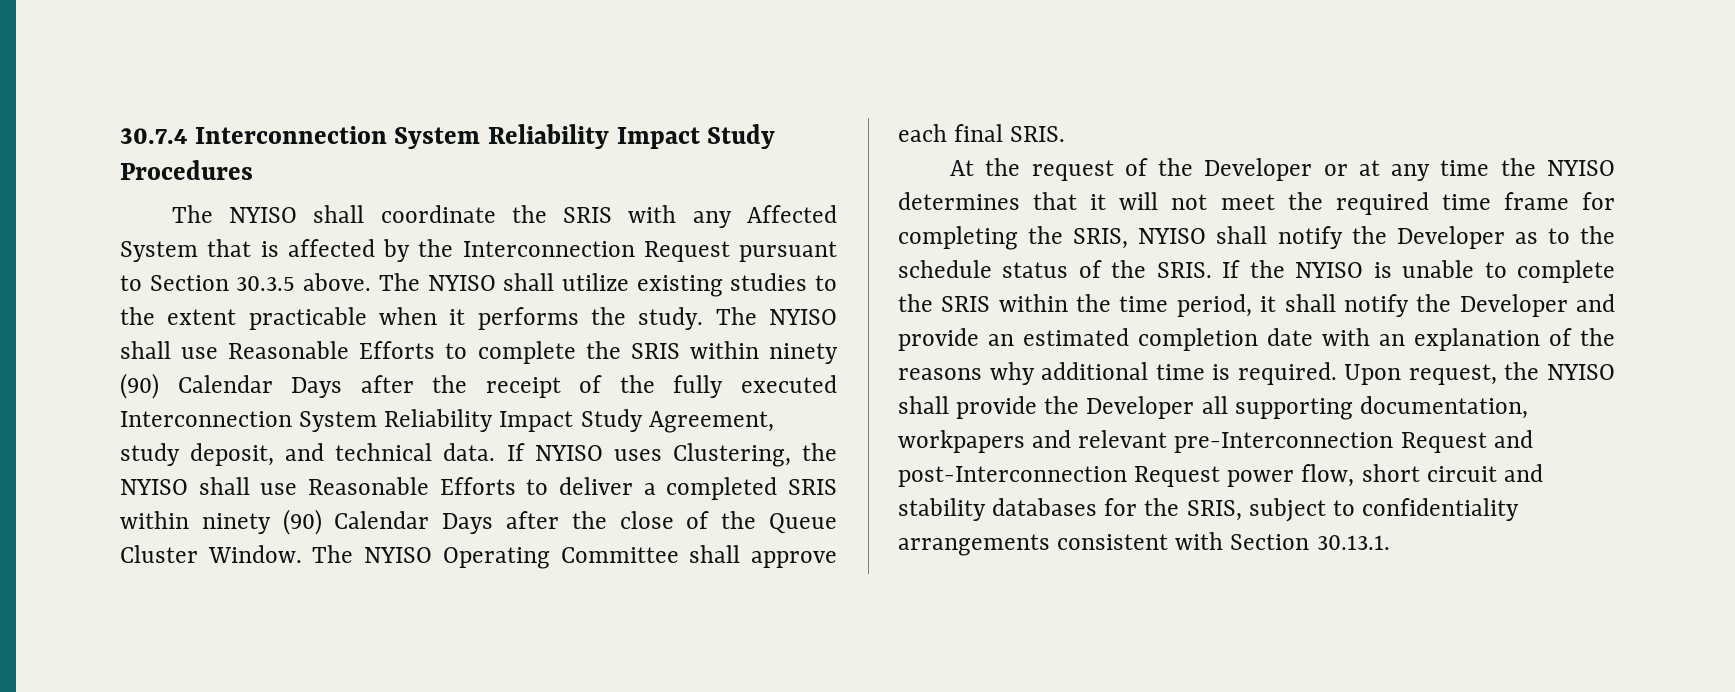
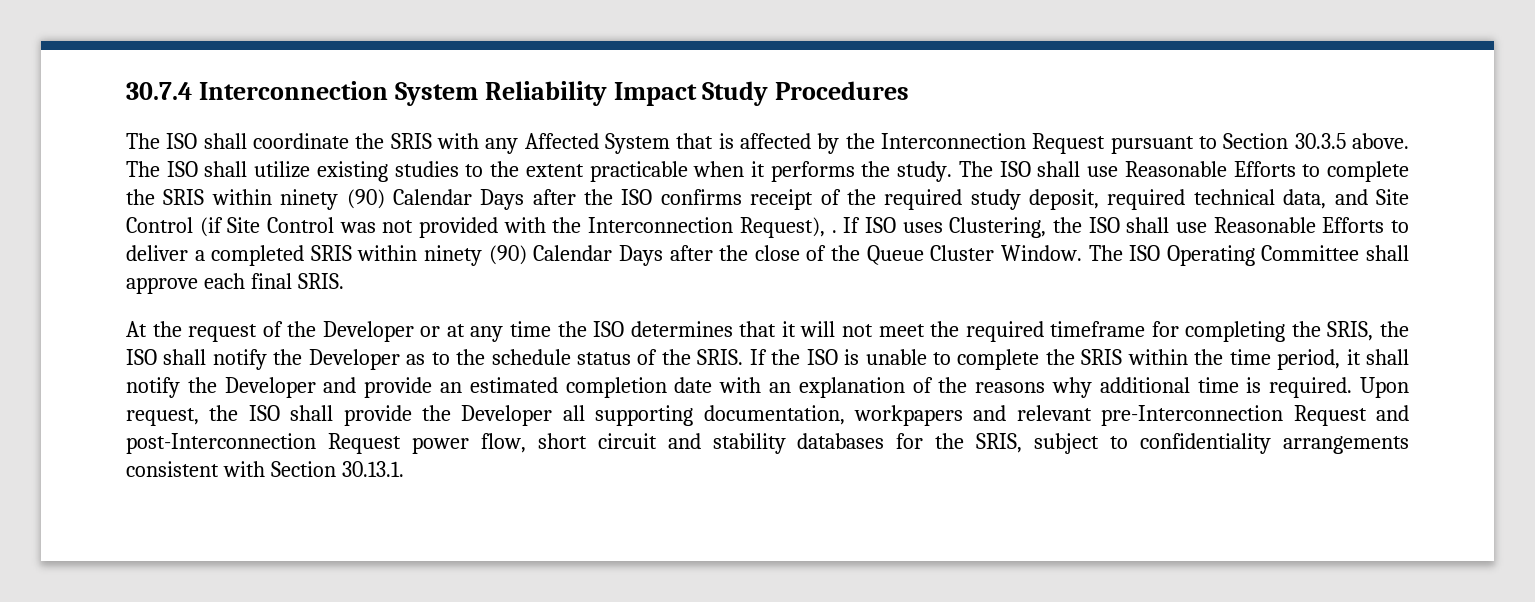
[229,207,298,223] NYISO -> [166,133,198,149] ISO
[427,275,496,291] NYISO -> [166,161,198,177] ISO
[769,309,837,325] NYISO -> [999,161,1031,177] ISO
(468, 384) none -> [621,189,742,205] ISO confirms
[673,375,837,398] [120,409,774,433] [120,443,603,466] fully executed Interconnection System Reliability Impact Study Agreement, study deposit, and technical data. If NYISO -> [884,189,1409,210] [126,217,896,238] required study deposit, required technical data, and Site Control (if Site Control was not provided with the Interconnection Request), . If ISO
[120,479,188,495] NYISO -> [1088,217,1120,233] ISO
[364,547,433,563] NYISO -> [1129,245,1161,261] ISO
[1547,160,1615,176] NYISO -> [593,321,625,337] ISO
[1441,192,1569,210] time frame -> [1050,321,1146,337] timeframe
[1138,228,1207,244] NYISO -> [1379,321,1409,337] [126,349,157,365] the ISO
[1295,262,1364,278] NYISO -> [806,349,838,365] ISO
[1547,364,1615,380] NYISO -> [248,405,280,421] ISO

